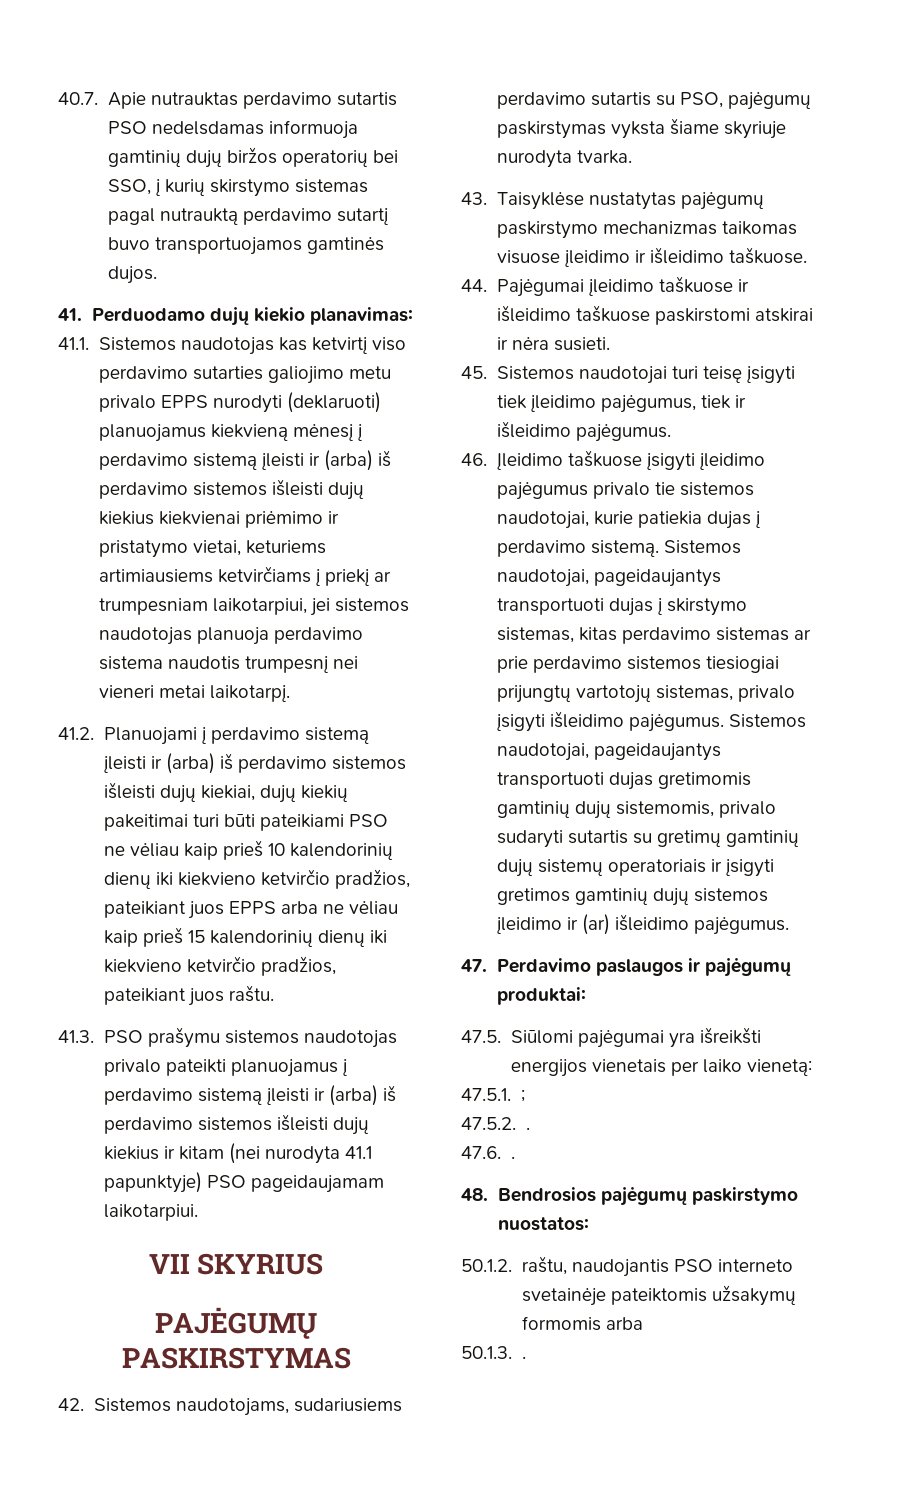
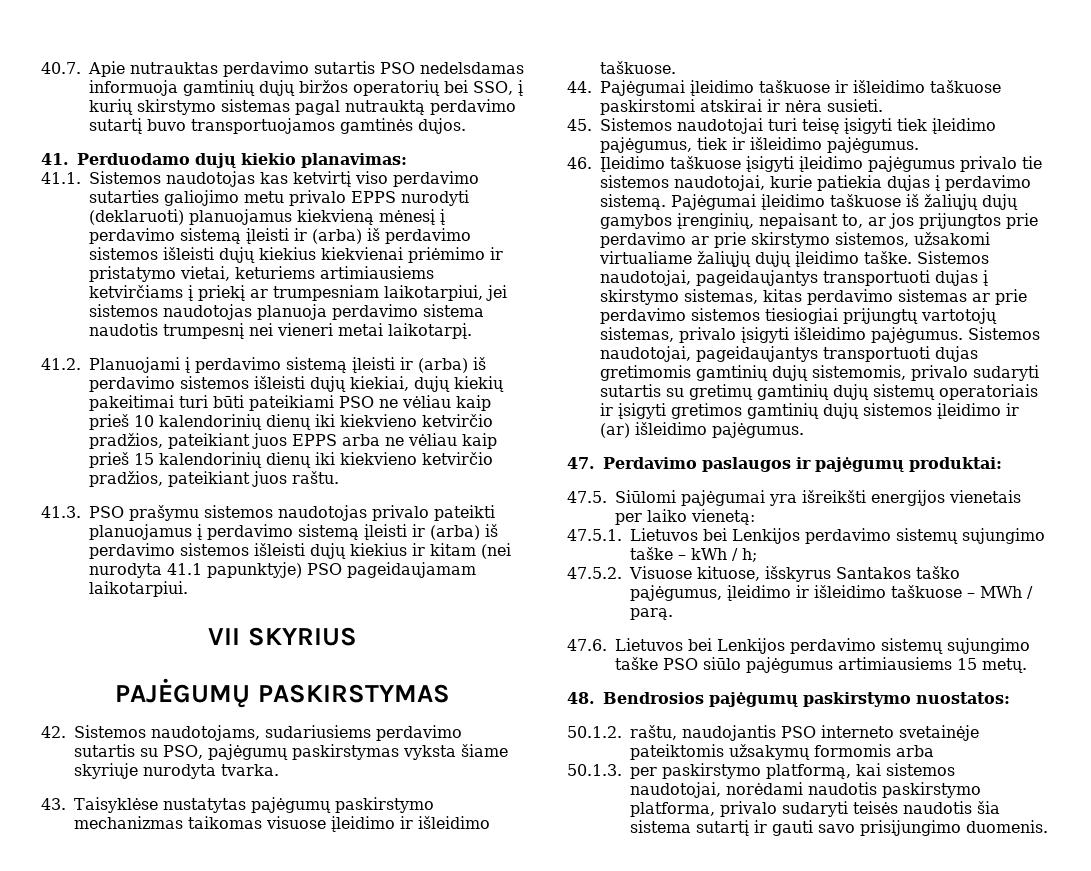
(659, 548) none -> [671,194,1018,210] [600,213,1038,229] [600,232,990,248] [599,251,912,267] Pajėgumai įleidimo taškuose iš žaliųjų dujų gamybos įrenginių, nepaisant to, ar jos prijungtos prie perdavimo ar prie skirstymo sistemos, užsakomi virtualiame žaliųjų dujų įleidimo taške.
[520,1089,525,1102] [461,1117,530,1130] [461,1146,515,1159] ; // 47.5.2. . // 47.6. . -> [630,528,1045,544] [630,547,757,562] [567,566,960,582] [630,585,1033,601] [630,608,673,620] [567,638,1030,654] [615,657,1027,673] Lietuvos bei Lenkijos perdavimo sistemų sujungimo taške – kWh / h; // 47.5.2. Visuose kituose, išskyrus Santakos taško pajėgumus, įleidimo ir išleidimo taškuose – MWh / parą. // 47.6. Lietuvos bei Lenkijos perdavimo sistemų sujungimo taške PSO siūlo pajėgumus artimiausiems 15 metų.
[521,1356,526,1359] . -> [630,763,955,779] [630,782,981,798] [630,801,1000,817] [630,820,1048,836] per paskirstymo platformą, kai sistemos naudotojai, norėdami naudotis paskirstymo platforma, privalo sudaryti teisės naudotis šia sistema sutartį ir gauti savo prisijungimo duomenis.

